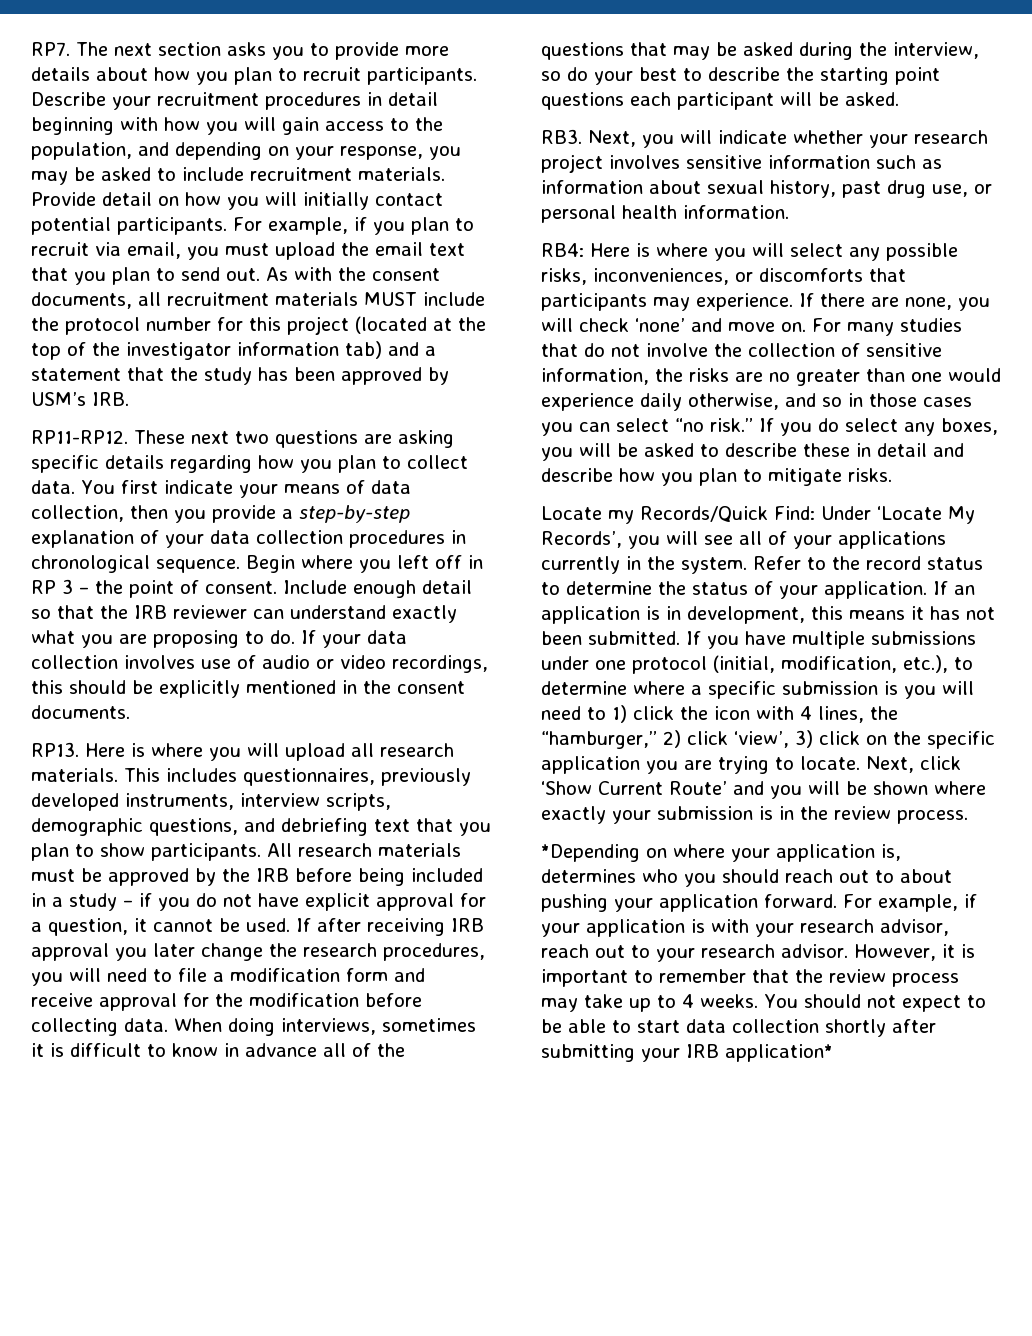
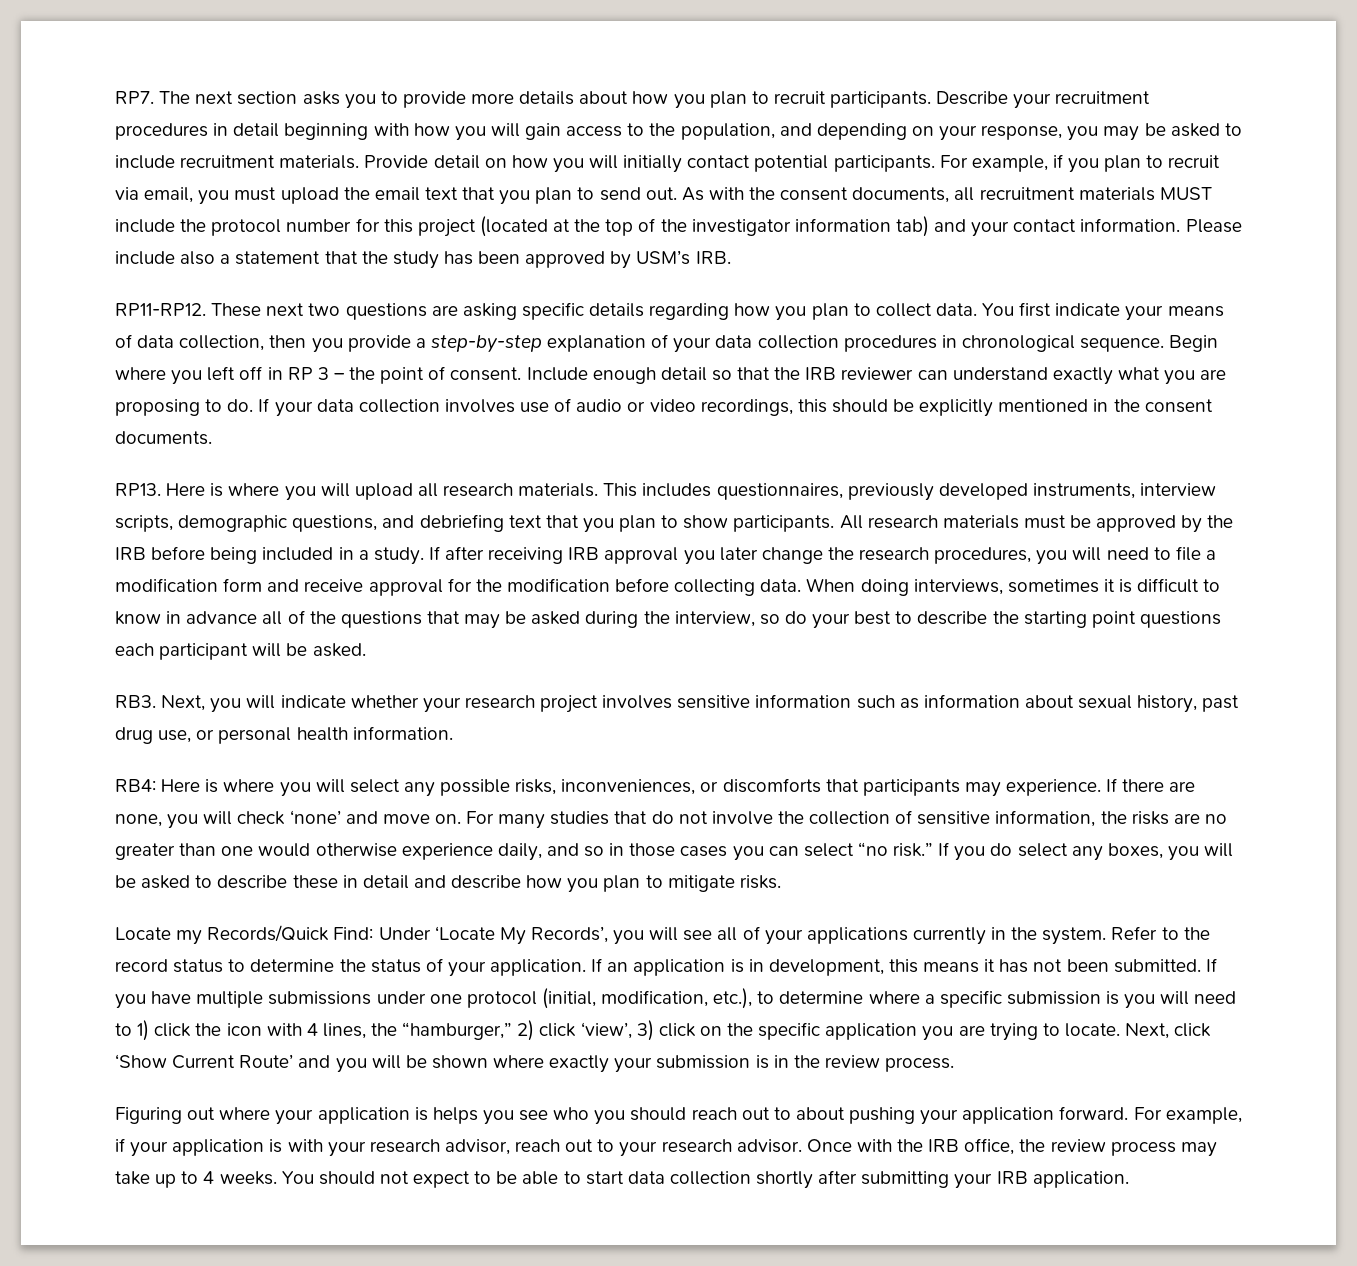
(419, 349) none -> [971,218,1242,237] [115,251,216,265] your contact information. Please include also
[69,893,486,911] [31,918,290,936] study – if you do not have explicit approval for a question, it cannot be used. -> [373,547,424,565] study.
[541,393,779,411] experience daily otherwise, -> [315,843,542,861] otherwise experience daily,
[541,844,667,862] *Depending on -> [115,1107,216,1124] Figuring out
[881,844,901,861] [541,869,636,883] is, determines -> [414,1107,549,1125] is helps you see
[853,944,975,961] [541,969,789,987] However, it is important to remember that -> [806,1138,1015,1155] Once with the IRB office,
[725,1044,833,1062] application* -> [1032,1171,1129,1188] application.

